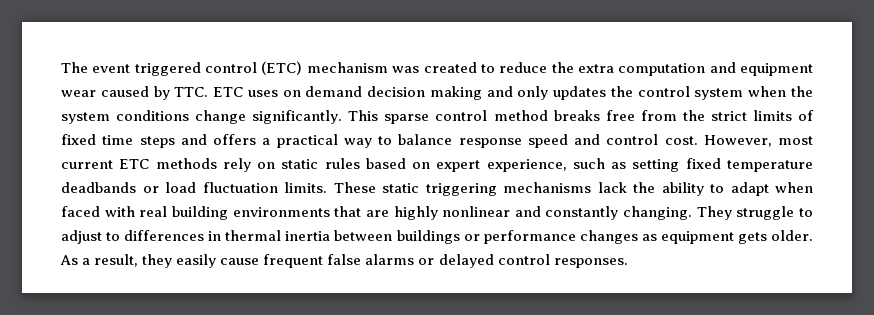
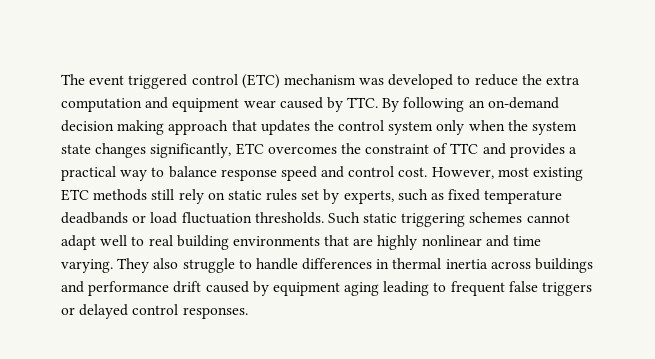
[423,62,477,73] created -> [388,74,454,89] developed
[213,86,549,100] ETC uses on demand decision making and only -> [382,97,559,112] [61,120,257,135] By following an on-demand decision making approach that
(744, 94) none -> [436,120,465,135] only
[116,110,814,124] [61,134,256,148] conditions change significantly. This sparse control method breaks free from the strict limits of fixed time steps and offers -> [61,143,565,158] state changes significantly, ETC overcomes the constraint of TTC and provides
[61,160,113,169] current -> [533,167,584,181] existing
(217, 163) none -> [151,189,175,200] still
[365,158,567,172] based on expert experience, -> [301,189,394,204] set by experts,
[632,159,680,172] setting -> (445, 196) none
[284,182,813,196] [61,206,135,217] limits. These static triggering mechanisms lack the ability to adapt when faced with -> [254,212,570,227] [61,235,145,250] thresholds. Such static triggering schemes cannot adapt well to
[545,206,813,220] [61,230,813,244] [60,254,260,268] constantly changing. They struggle to adjust to differences in thermal inertia between buildings or performance changes as equipment gets older. As a result, they easily cause -> [513,236,542,246] [61,258,594,273] [61,281,447,296] time varying. They also struggle to handle differences in thermal inertia across buildings and performance drift caused by equipment aging leading to
[365,254,415,265] alarms -> [542,282,593,296] triggers

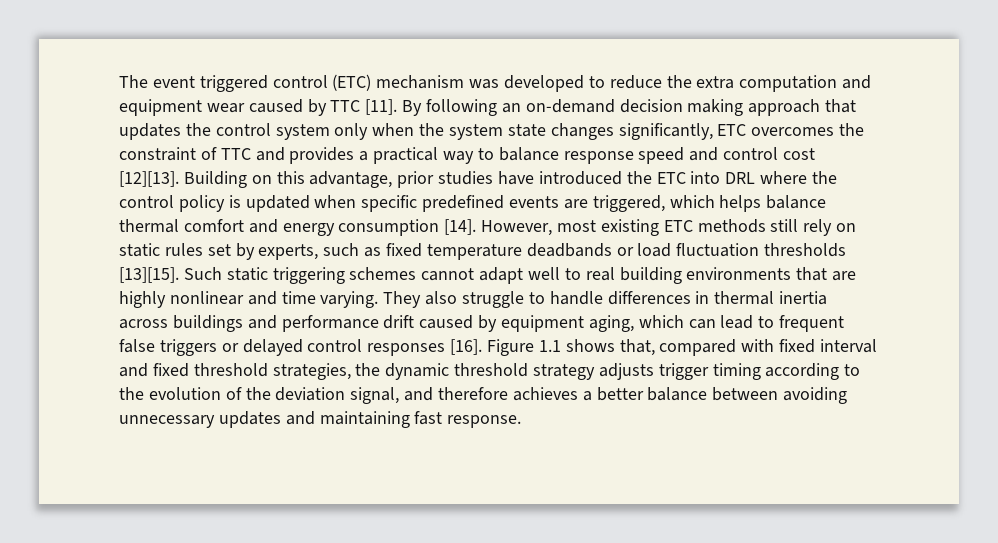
[347,97,379,108] TTC. -> [330,99,398,115] TTC [11].
[398,167,428,177] cost. -> [783,148,816,160] [119,171,838,188] [119,195,827,212] [119,219,477,236] cost [12][13]. Building on this advantage, prior studies have introduced the ETC into DRL where the control policy is updated when specific predefined events are triggered, which helps balance thermal comfort and energy consumption [14].
[254,212,324,224] thresholds. -> [764,243,847,257] [119,267,179,283] thresholds [13][15].
[344,281,430,296] aging leading -> [588,315,754,332] aging, which can lead
[182,307,248,319] responses. -> [367,339,878,356] [119,363,861,380] [119,387,848,404] [119,411,522,428] responses [16]. Figure 1.1 shows that, compared with fixed interval and fixed threshold strategies, the dynamic threshold strategy adjusts trigger timing according to the evolution of the deviation signal, and therefore achieves a better balance between avoiding unnecessary updates and maintaining fast response.

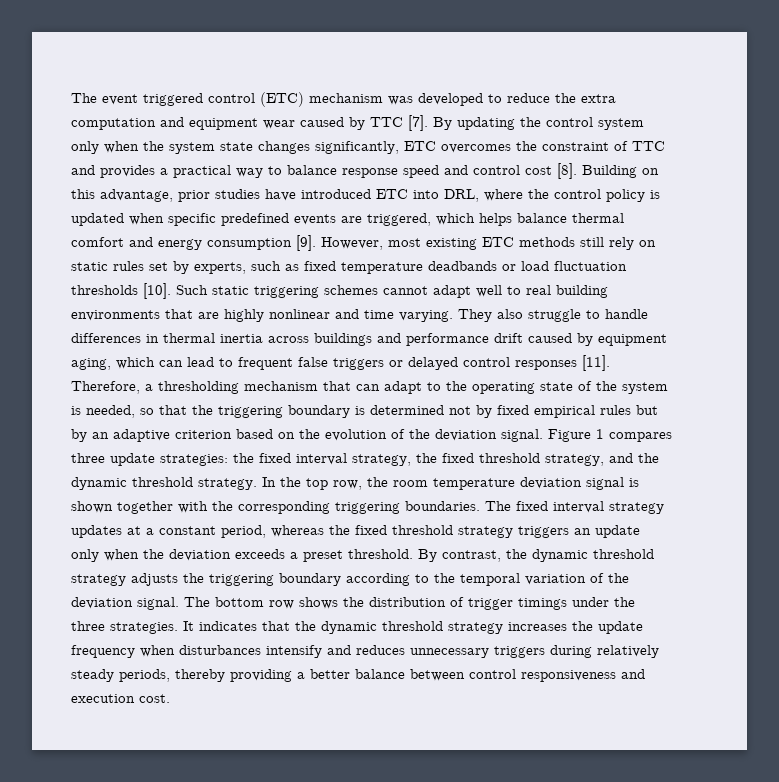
[365,99,857,116] [119,123,181,140] [11]. By following an on-demand decision making approach that updates -> [408,115,515,131] [7]. By updating
[119,171,179,187] [12][13]. -> [557,163,577,179] [8].
[626,171,652,184] the -> (371, 194) none
[725,172,756,184] DRL -> [444,189,479,202] DRL,
[444,219,477,235] [14]. -> [296,235,316,251] [9].
[119,267,179,283] [13][15]. -> [143,283,171,299] [10].
[450,339,878,356] [119,363,351,380] [16]. Figure 1.1 shows that, compared with fixed interval and fixed threshold strategies, -> [582,355,610,371] [71,381,668,394] [71,405,658,418] [71,429,672,442] [71,453,659,466] [71,477,639,490] [71,501,664,514] [71,525,640,538] [71,549,501,562] [11]. Therefore, a thresholding mechanism that can adapt to the operating state of the system is needed, so that the triggering boundary is determined not by fixed empirical rules but by an adaptive criterion based on the evolution of the deviation signal. Figure 1 compares three update strategies: the fixed interval strategy, the fixed threshold strategy, and the dynamic threshold strategy. In the top row, the room temperature deviation signal is shown together with the corresponding triggering boundaries. The fixed interval strategy updates at a constant period, whereas the fixed threshold strategy triggers an update only when the deviation exceeds a preset threshold. By contrast,
[658,363,761,380] trigger timing -> [183,573,341,586] the triggering boundary
[148,387,848,404] [119,411,522,428] evolution of the deviation signal, and therefore achieves a better balance between avoiding unnecessary updates and maintaining fast response. -> [460,573,629,586] [71,597,635,610] [71,621,643,634] [71,645,659,658] [71,669,645,682] [71,694,170,703] temporal variation of the deviation signal. The bottom row shows the distribution of trigger timings under the three strategies. It indicates that the dynamic threshold strategy increases the update frequency when disturbances intensify and reduces unnecessary triggers during relatively steady periods, thereby providing a better balance between control responsiveness and execution cost.

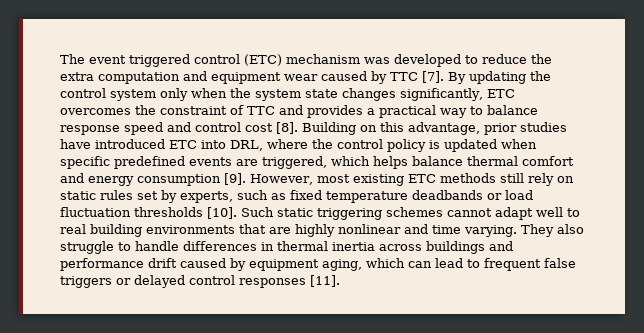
[71,381,668,394] [71,405,658,418] [71,429,672,442] [71,453,659,466] [71,477,639,490] [71,501,664,514] [71,525,640,538] [71,549,654,562] [71,573,629,586] [71,597,635,610] [71,621,643,634] [71,645,659,658] [71,669,645,682] [71,694,170,703] Therefore, a thresholding mechanism that can adapt to the operating state of the system is needed, so that the triggering boundary is determined not by fixed empirical rules but by an adaptive criterion based on the evolution of the deviation signal. Figure 1 compares three update strategies: the fixed interval strategy, the fixed threshold strategy, and the dynamic threshold strategy. In the top row, the room temperature deviation signal is shown together with the corresponding triggering boundaries. The fixed interval strategy updates at a constant period, whereas the fixed threshold strategy triggers an update only when the deviation exceeds a preset threshold. By contrast, the dynamic threshold strategy adjusts the triggering boundary according to the temporal variation of the deviation signal. The bottom row shows the distribution of trigger timings under the three strategies. It indicates that the dynamic threshold strategy increases the update frequency when disturbances intensify and reduces unnecessary triggers during relatively steady periods, thereby providing a better balance between control responsiveness and execution cost. -> (340, 281) none

